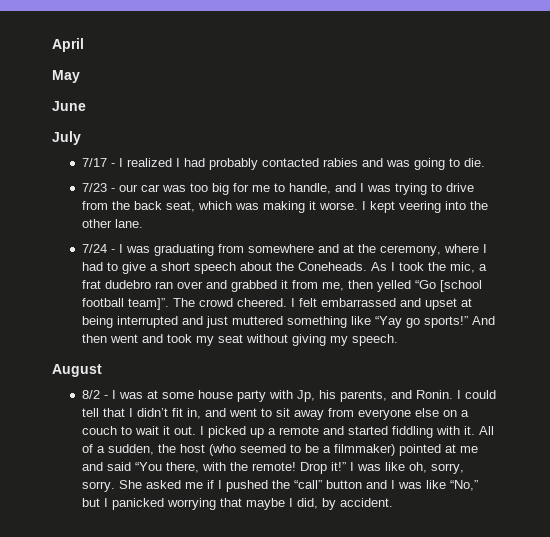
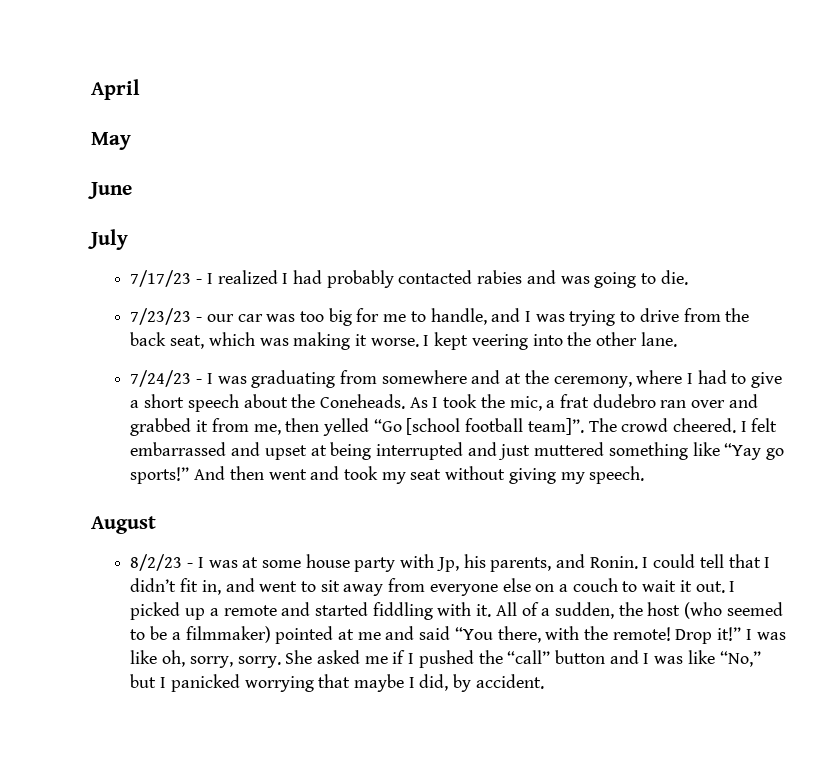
[81,158,107,167] 7/17 -> [130,270,192,287] 7/17/23
[81,183,107,192] 7/23 -> [130,308,192,325] 7/23/23
[81,244,107,253] 7/24 -> [130,370,192,387] 7/24/23
[81,390,100,399] 8/2 -> [130,554,183,571] 8/2/23

